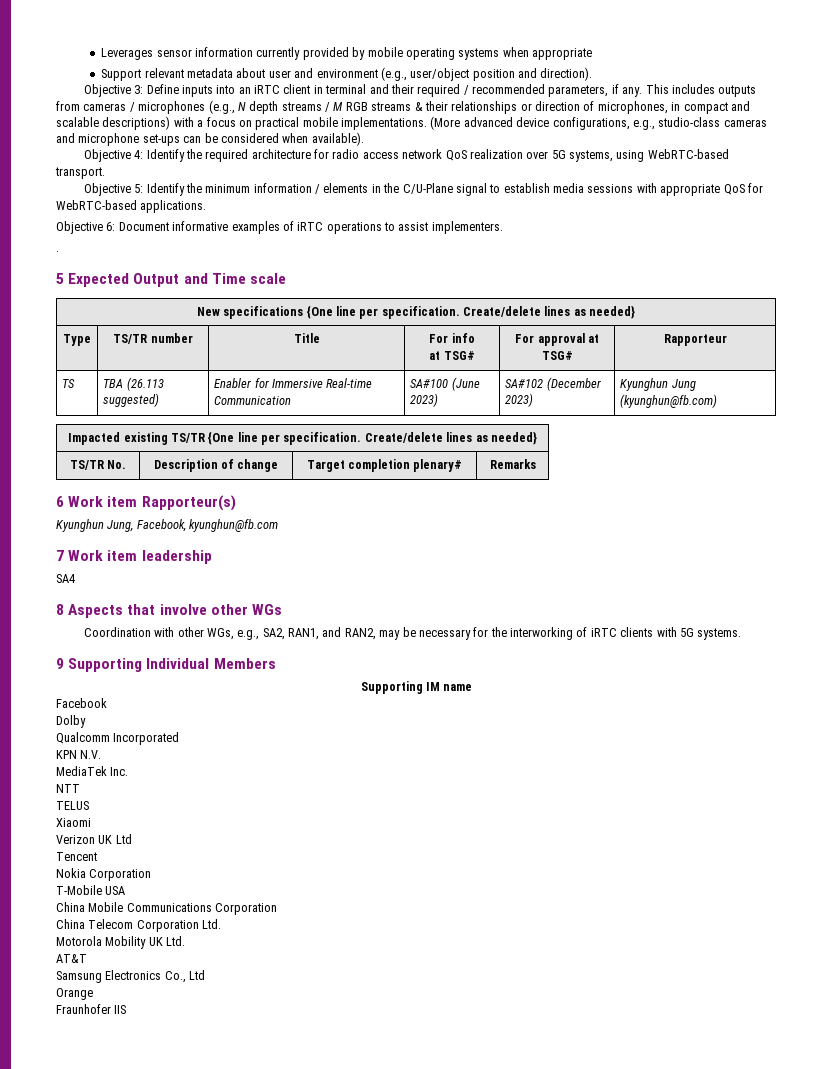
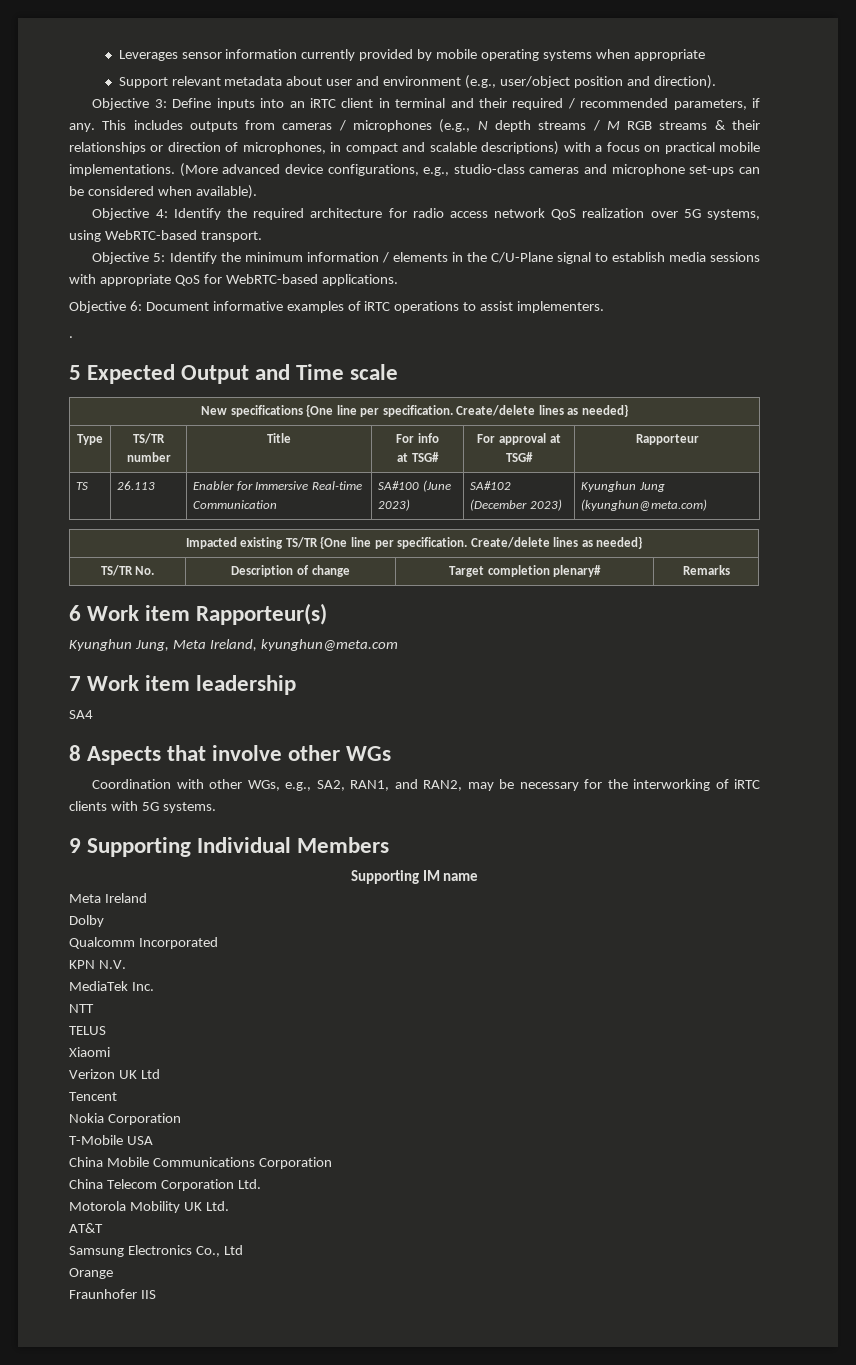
[103,377,164,391] [103,393,160,407] TBA (26.113 suggested) -> [117,481,156,490] 26.113
[620,394,718,408] (kyunghun@fb.com) -> [581,499,708,511] (kyunghun@meta.com)
[136,519,279,532] Facebook, kyunghun@fb.com -> [172,639,398,651] Meta Ireland, kyunghun@meta.com
[56,698,107,708] Facebook -> [69,893,147,903] Meta Ireland

